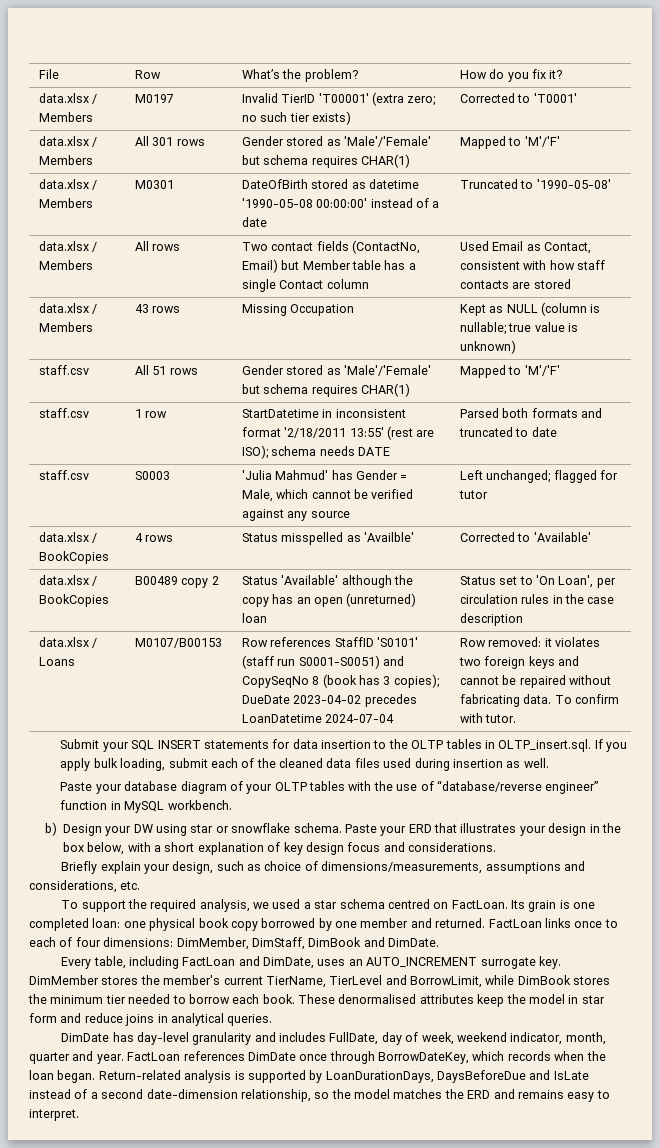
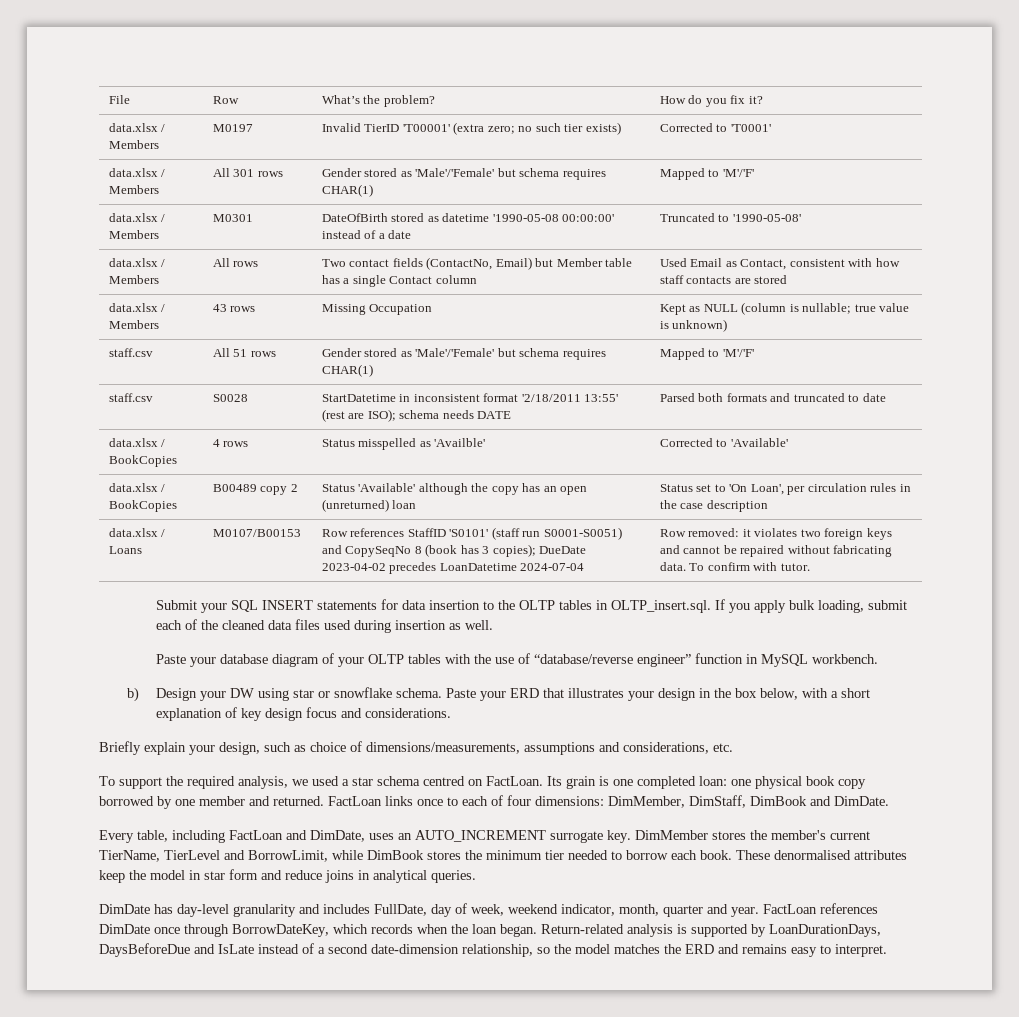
[134,409,168,418] 1 row -> [212,394,248,402] S0028
[38,470,89,480] [134,471,170,480] [241,470,408,480] [241,489,414,502] [241,509,350,521] [459,470,618,483] [458,490,488,499] // staff.csv | S0003 | 'Julia Mahmud' has Gender = Male, which cannot be verified against any source | Left unchanged; flagged for tutor -> (886, 397) none

